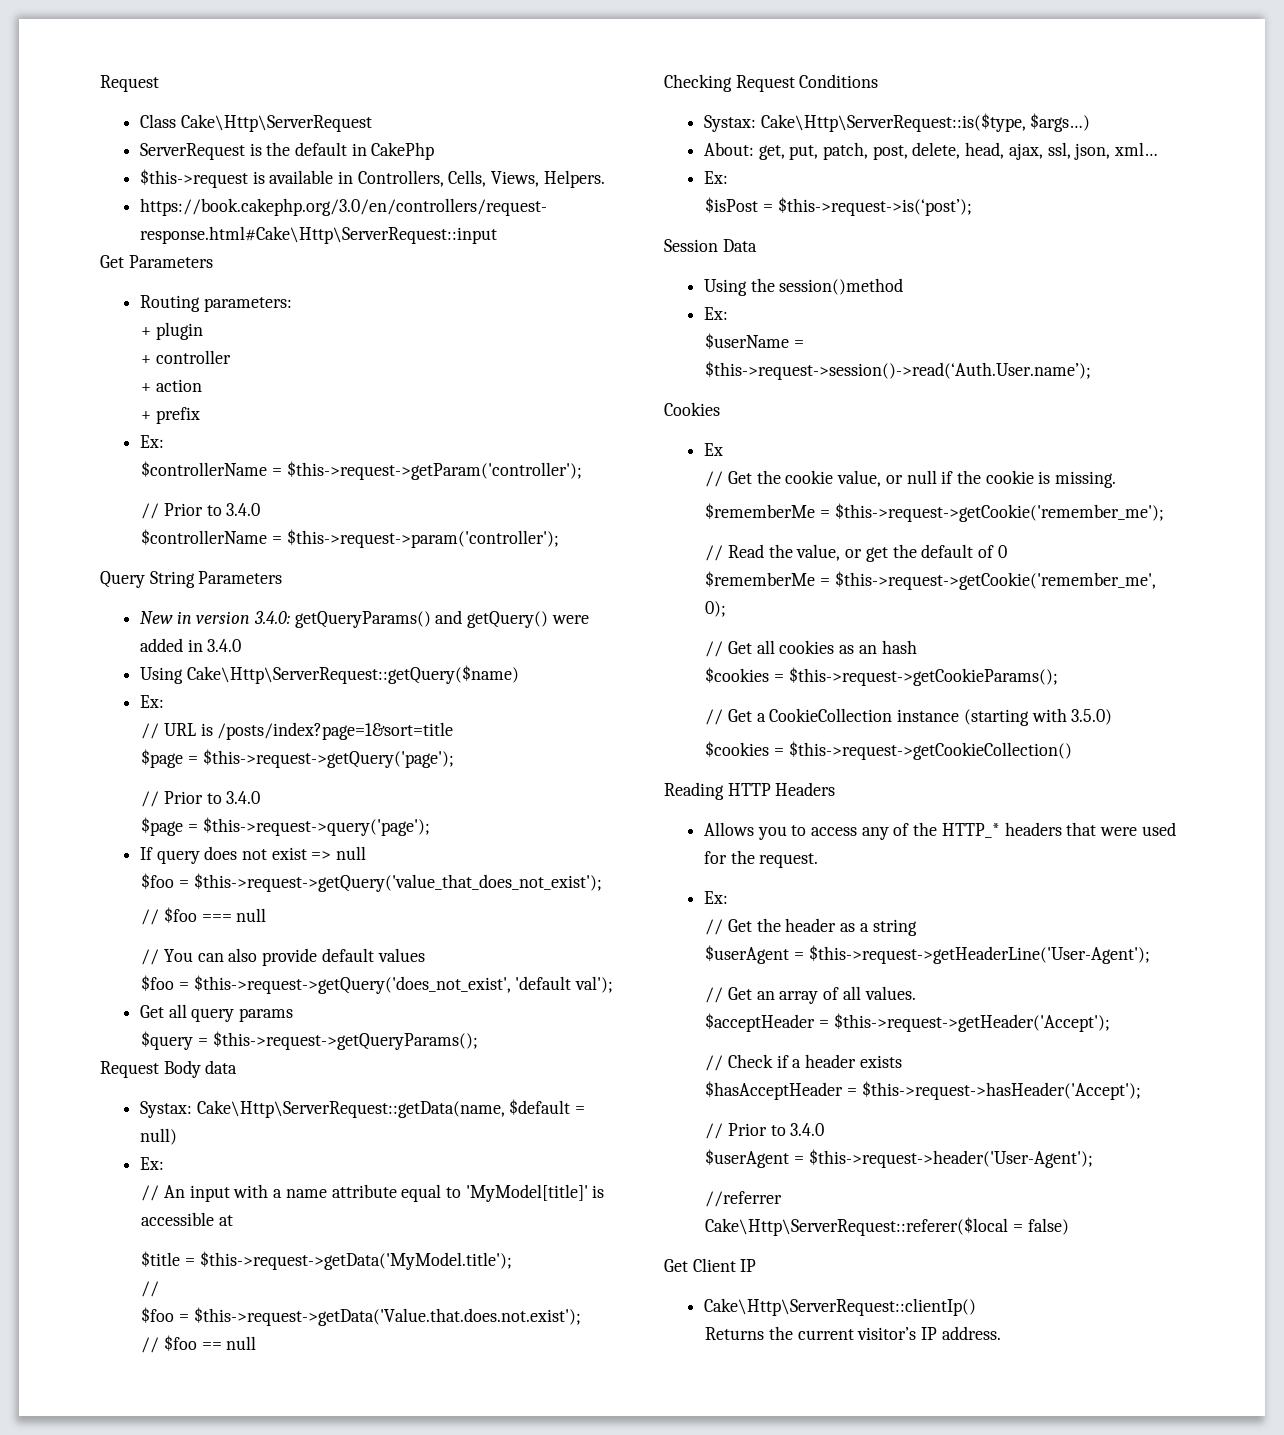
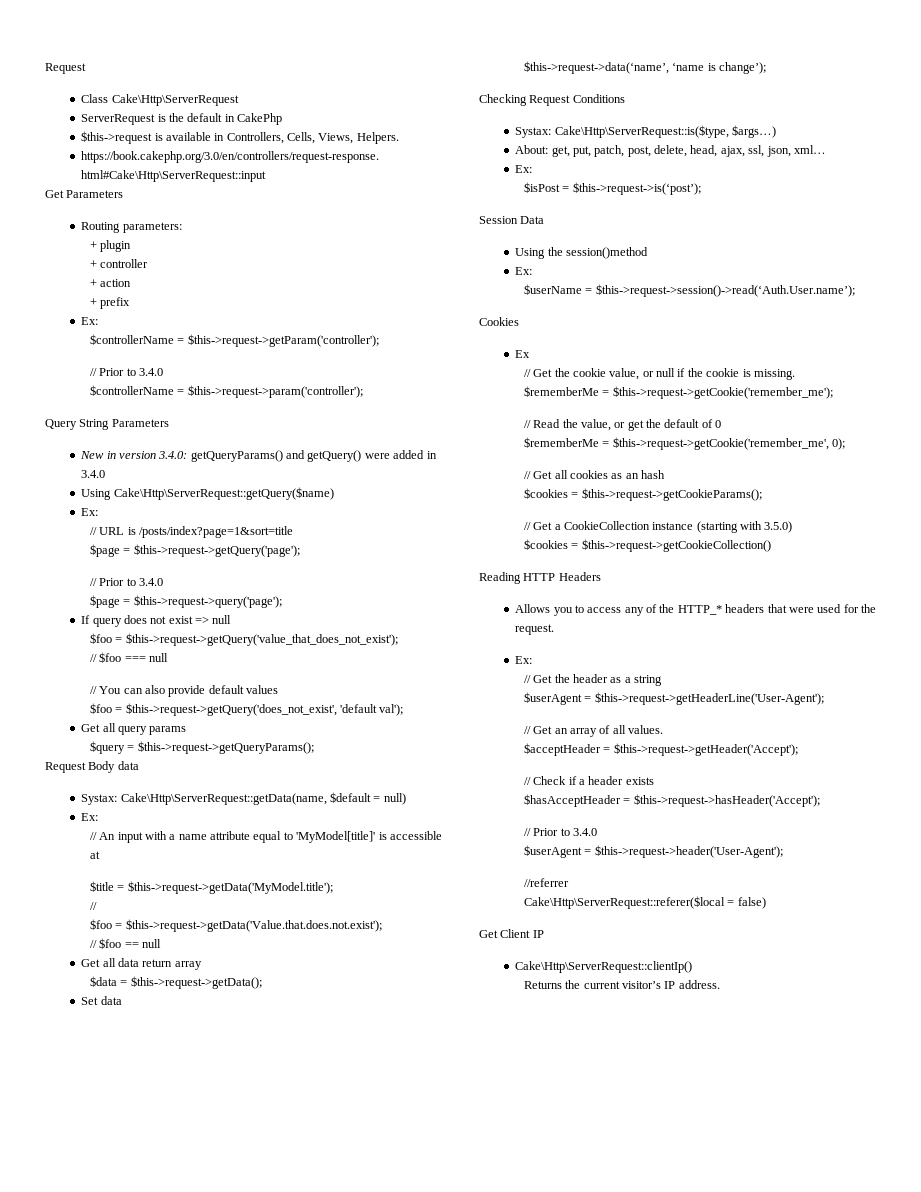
(257, 1343) none -> [81,958,202,970] [89,976,262,989] [81,996,122,1005] [523,61,766,74] // Get all data return array // $data = $this->request->getData(); // Set data // $this->request->data(‘name’, ‘name is change’);

